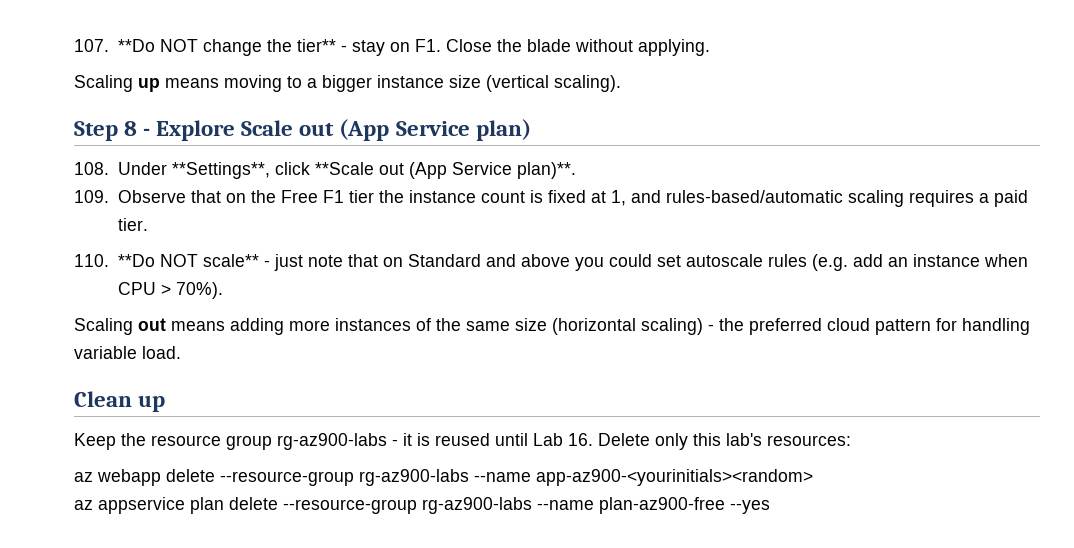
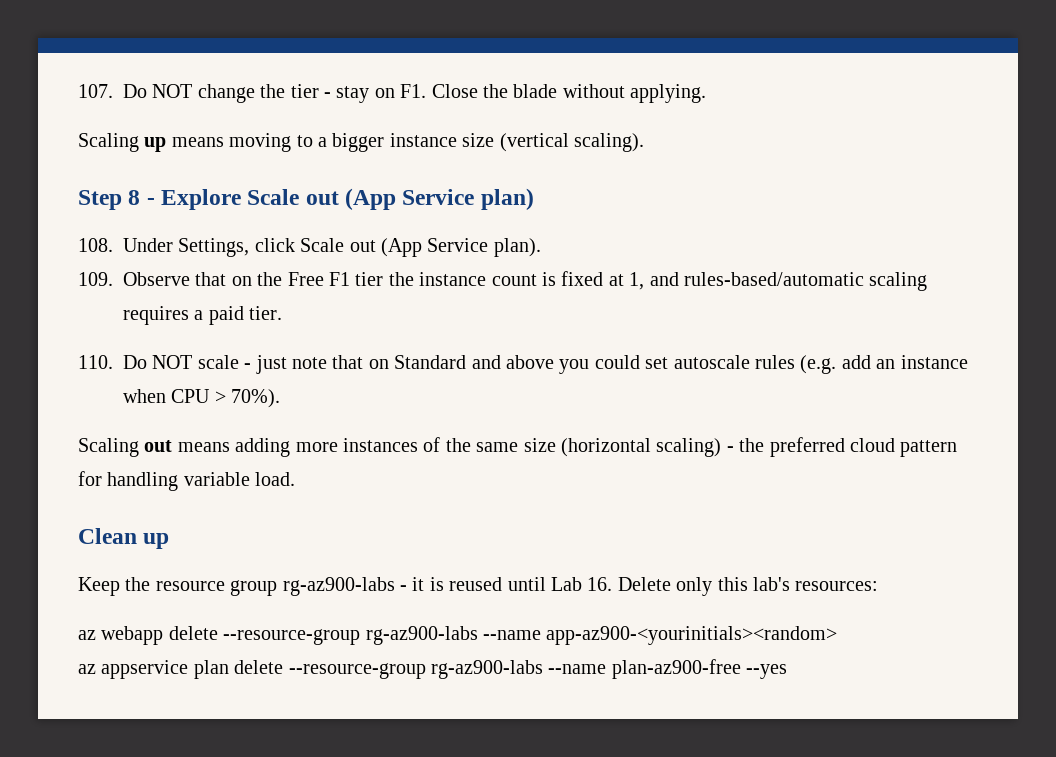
[117,39,155,52] **Do -> [123,84,147,98] Do
[296,39,336,52] tier** -> [290,84,319,98] tier
[171,162,576,179] **Settings**, click **Scale out (App Service plan)**. -> [178,238,541,257] Settings, click Scale out (App Service plan).
[117,254,259,267] **Do NOT scale** -> [123,355,239,369] Do NOT scale

